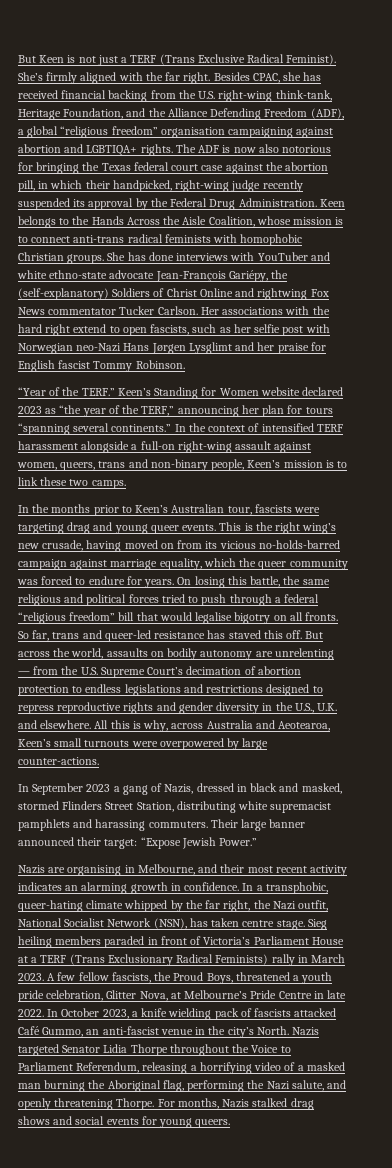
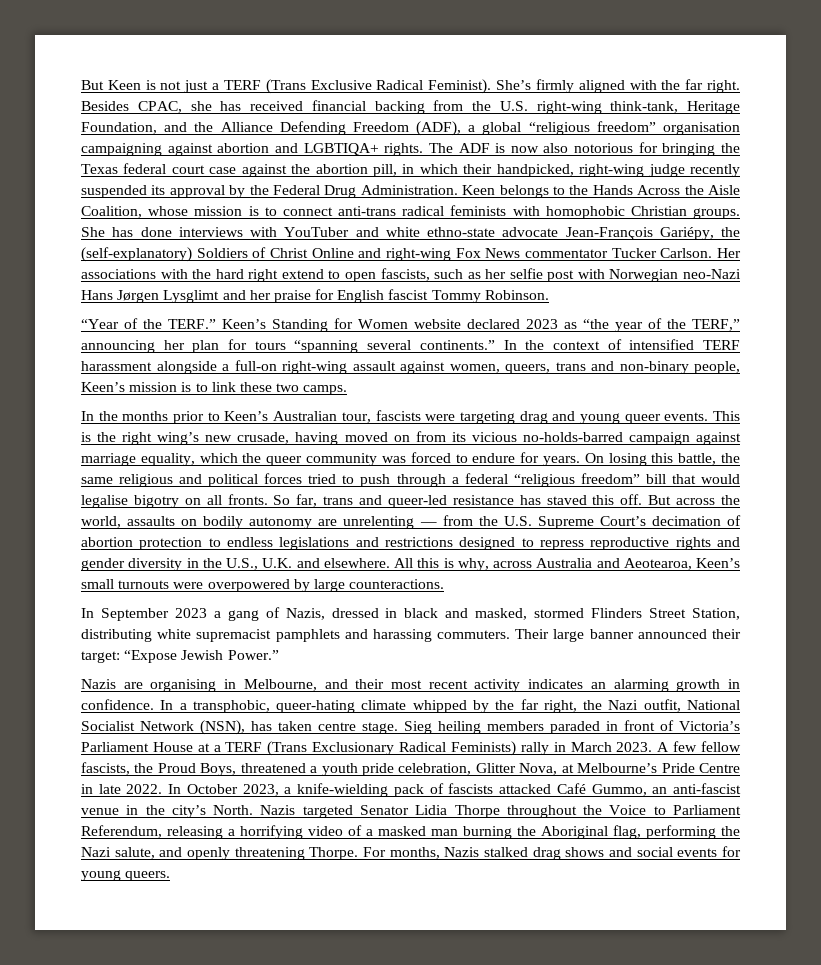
[257,288,308,300] rightwing -> [386,248,451,261] right-wing
[18,757,99,765] counter-actions. -> [349,579,445,589] counteractions.
[141,1008,212,1020] knife wielding -> [297,783,389,797] knife-wielding

